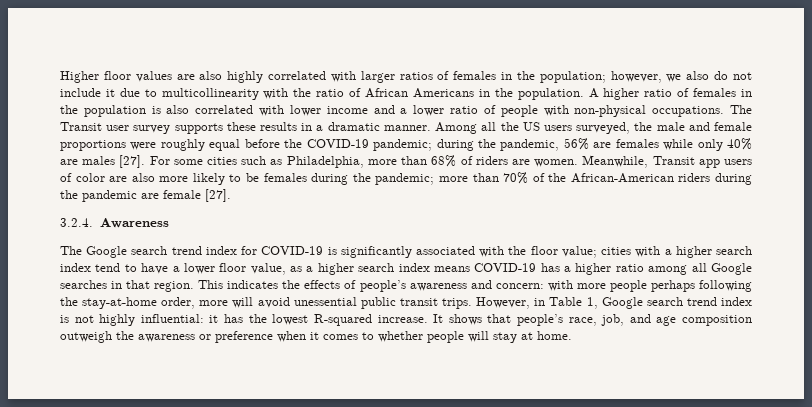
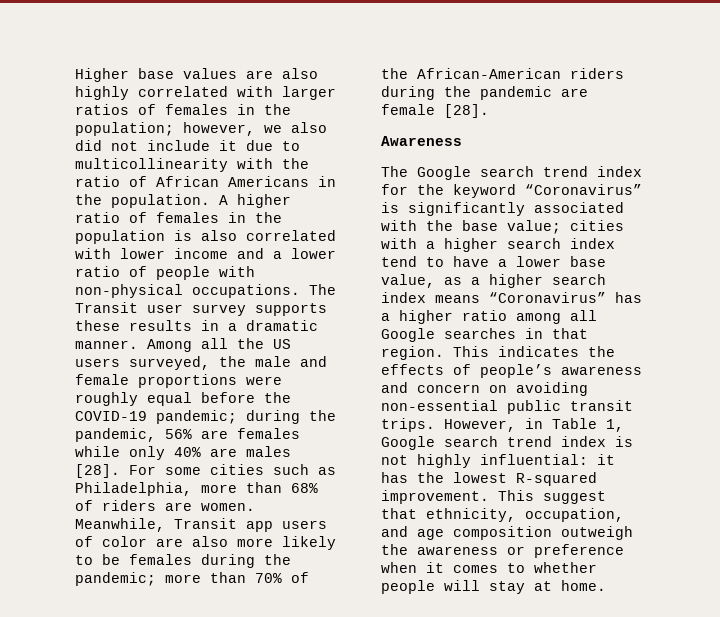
[103,71,131,80] floor -> [138,68,174,79] base
[714,71,729,80] do -> [75,140,102,151] did
[119,155,146,168] [27]. -> [75,464,120,478] [28].
[205,189,231,202] [60,218,93,227] [27]. // 3.2.4. -> [444,104,489,118] [28]. //
[261,246,324,255] COVID-19 -> [417,184,642,198] the keyword “Coronavirus”
[530,246,558,255] floor -> [462,220,498,231] base
[219,263,247,272] floor -> [570,256,606,267] base
[474,263,537,272] COVID-19 -> [489,292,606,303] “Coronavirus”
[495,280,752,292] [60,297,357,309] concern: with more people perhaps following the stay-at-home order, more will avoid unessential -> [417,382,588,396] [381,400,498,411] concern on avoiding non-essential
[377,314,625,326] increase. It shows that people’s race, job, -> [381,490,606,504] [381,508,624,522] improvement. This suggest that ethnicity, occupation,

